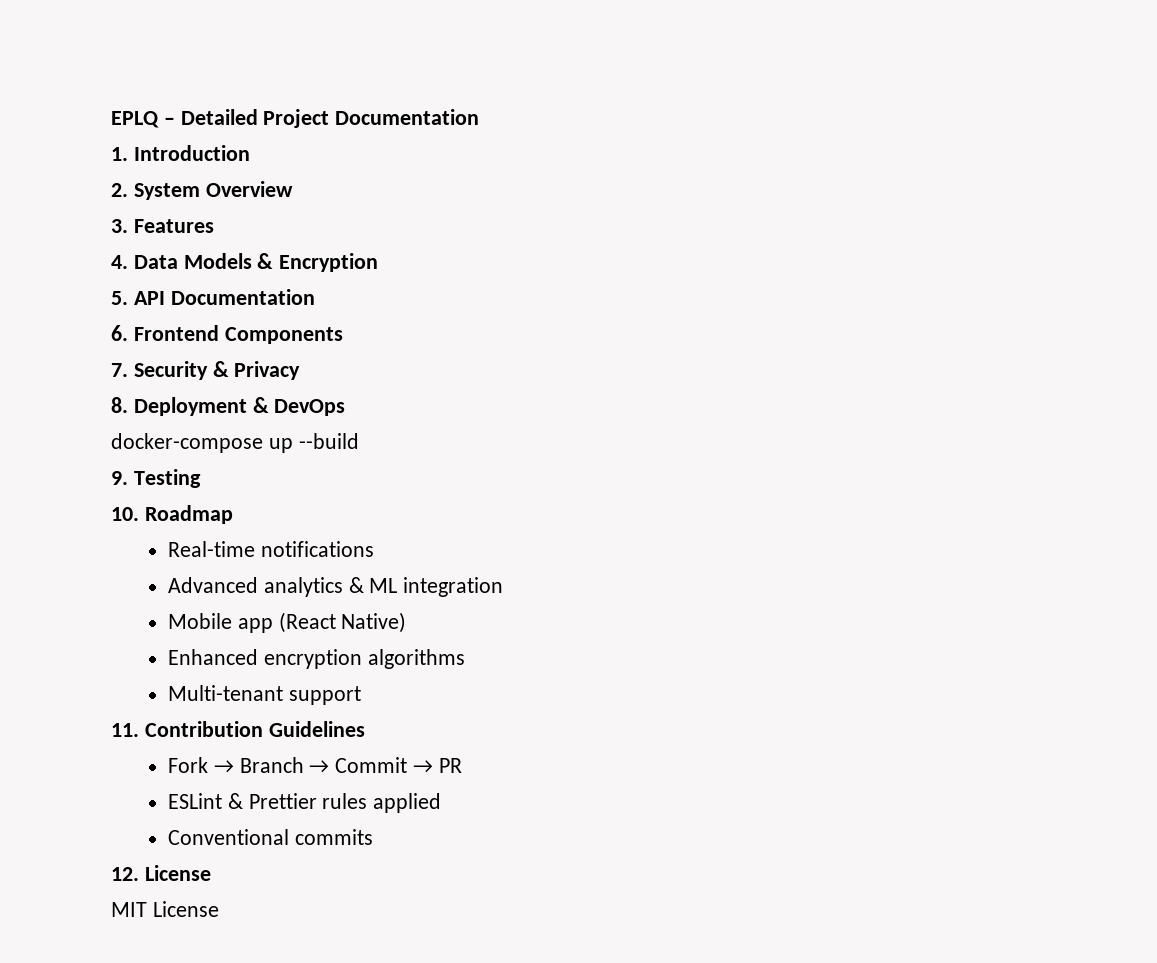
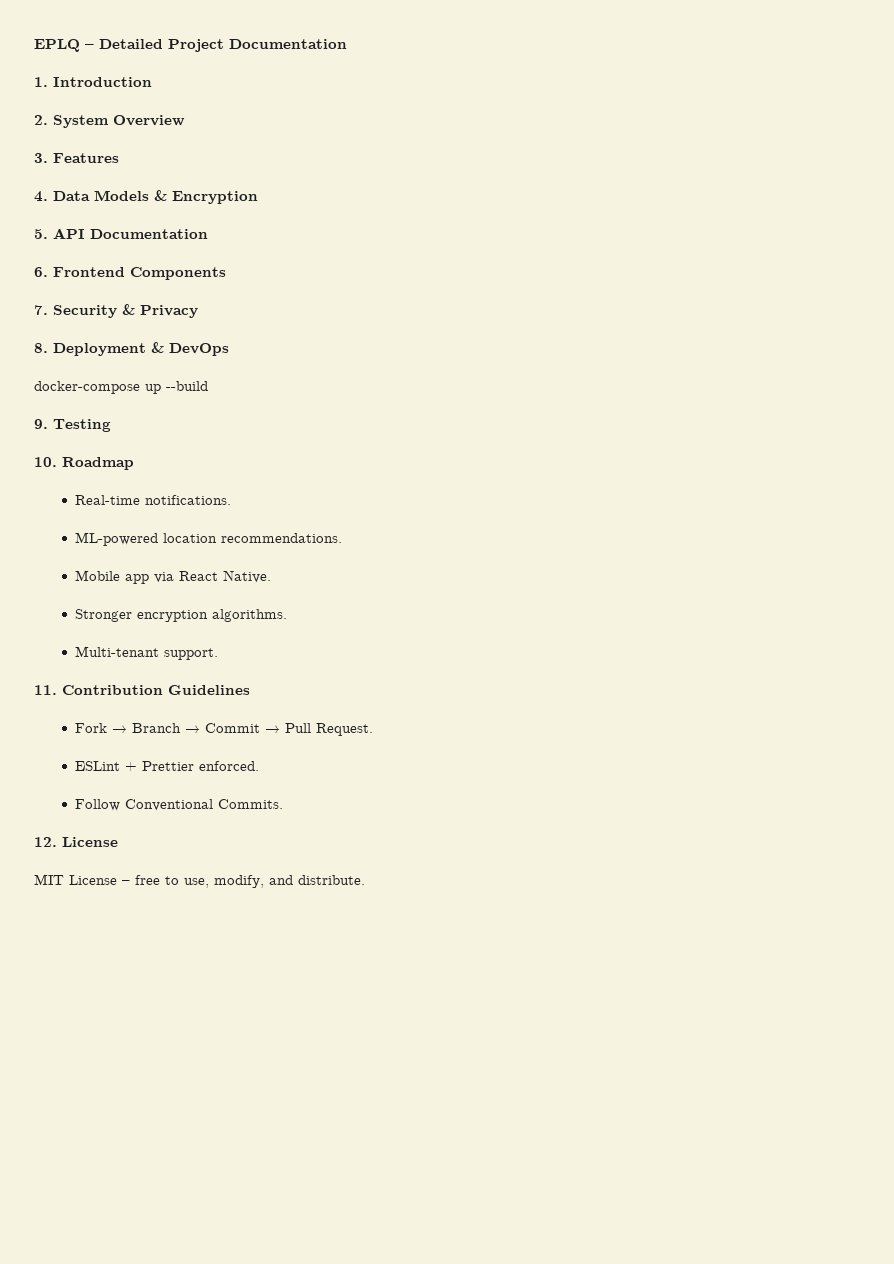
[260,541,374,557] [168,577,504,597] [168,612,407,633] [168,649,465,669] notifications // Advanced analytics & ML integration // Mobile app (React Native) // Enhanced encryption algorithms -> [145,495,232,505] [75,532,343,546] [75,570,272,584] [75,609,288,622] notifications. // ML-powered location recommendations. // Mobile app via React Native. // Stronger encryption algorithms.
[288,686,361,705] support -> [164,648,219,660] support.
[438,758,462,773] PR -> [285,723,374,736] Pull Request.
[227,793,442,813] [168,829,373,845] [111,865,211,881] [111,901,219,917] & Prettier rules applied // Conventional commits // 12. License // MIT License -> [125,761,260,771] [75,799,284,811] [34,837,118,847] [34,874,365,888] + Prettier enforced. // Follow Conventional Commits. // 12. License // MIT License – free to use, modify, and distribute.

